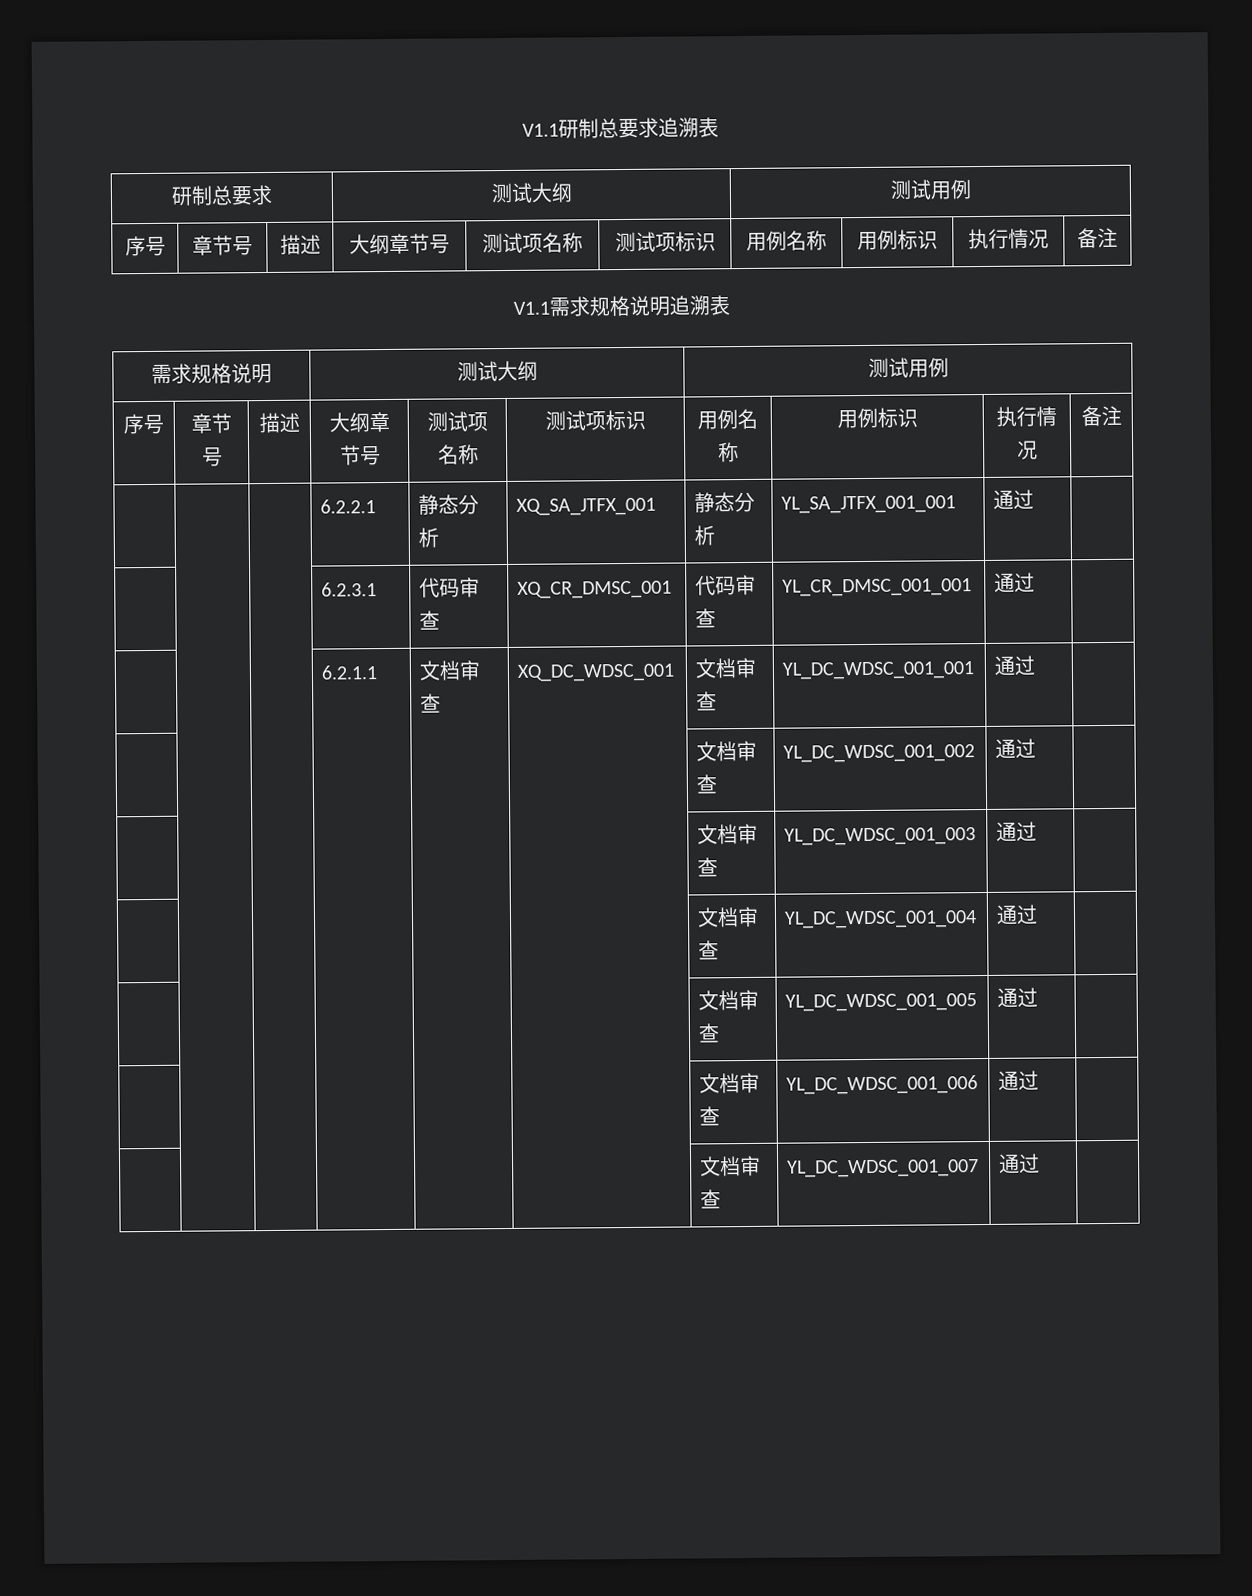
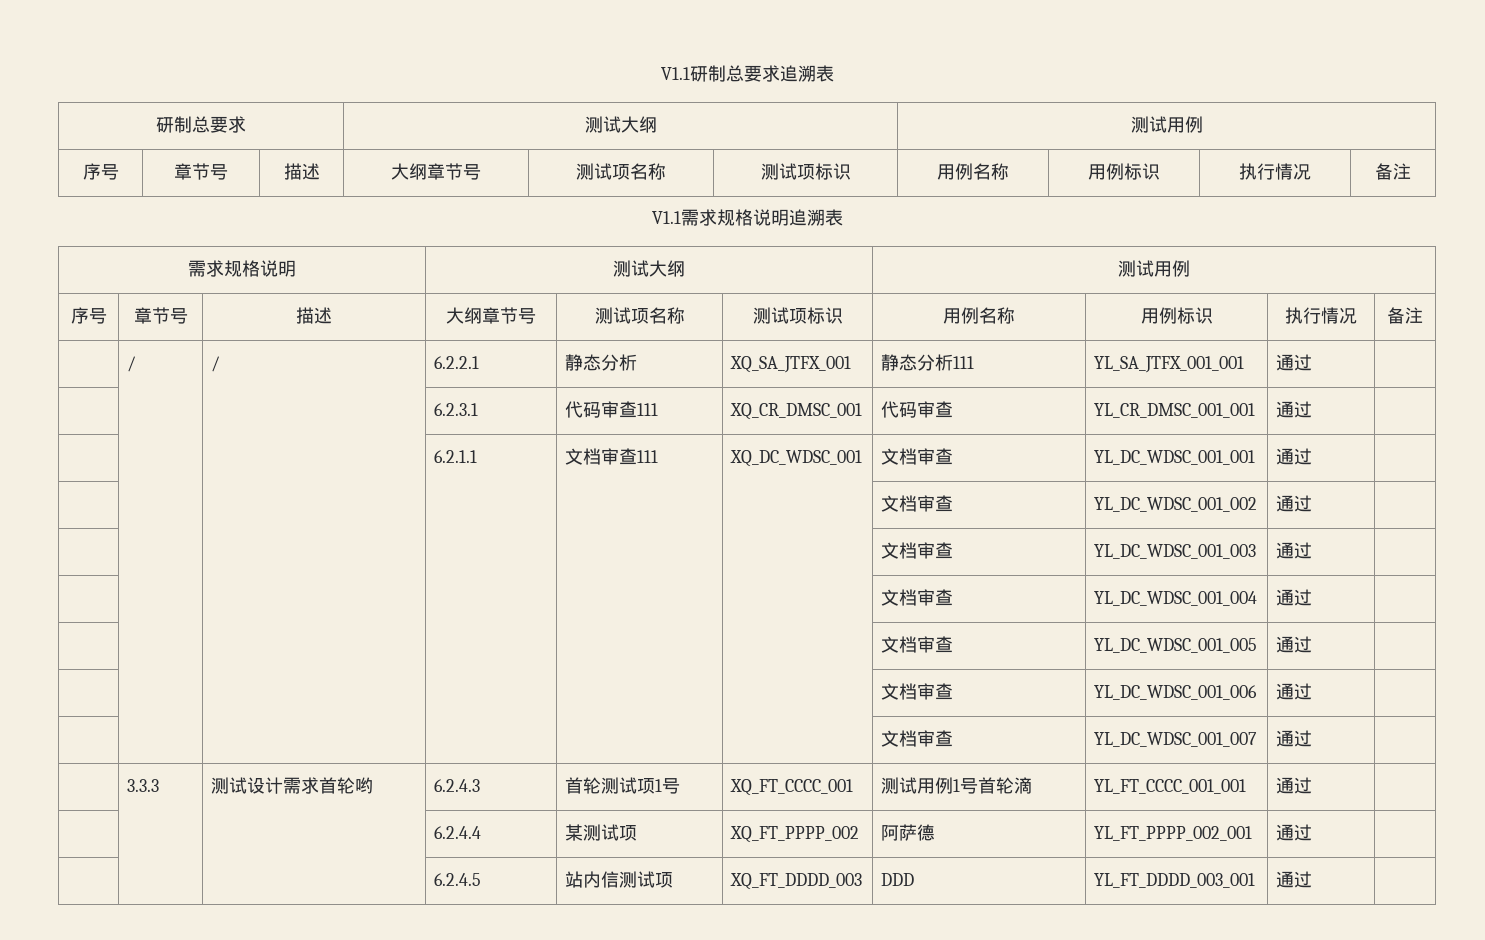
(1122, 416) | -> [126,356,136,372] [210,356,220,372] / | /
(716, 535) none -> [952,356,974,369] 111
(441, 620) none -> [636,403,658,416] 111
(442, 703) none -> [636,450,658,463] 111
(1041, 1163) none -> [126,779,159,792] [210,777,373,794] [433,779,480,792] [564,777,680,794] [729,779,853,796] [880,777,1032,794] [1093,779,1246,794] [1275,777,1312,794] [433,826,481,839] [564,824,637,841] [729,826,859,843] [880,824,935,841] [1093,826,1252,841] [1275,824,1312,841] [433,873,481,886] [564,871,673,888] [729,873,862,890] [880,873,914,886] [1093,873,1255,888] [1275,871,1312,888] // | 3.3.3 | 测试设计需求首轮哟 | 6.2.4.3 | 首轮测试项1号 | XQ_FT_CCCC_001 | 测试用例1号首轮滴 | YL_FT_CCCC_001_001 | 通过 | // | | | 6.2.4.4 | 某测试项 | XQ_FT_PPPP_002 | 阿萨德 | YL_FT_PPPP_002_001 | 通过 | // | | | 6.2.4.5 | 站内信测试项 | XQ_FT_DDDD_003 | DDD | YL_FT_DDDD_003_001 | 通过 |

